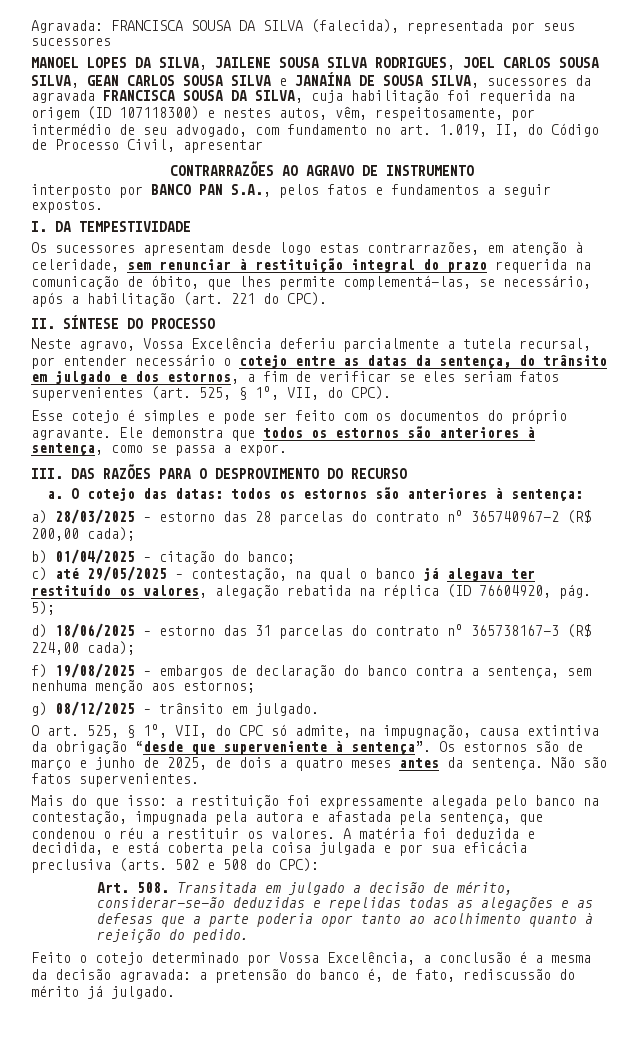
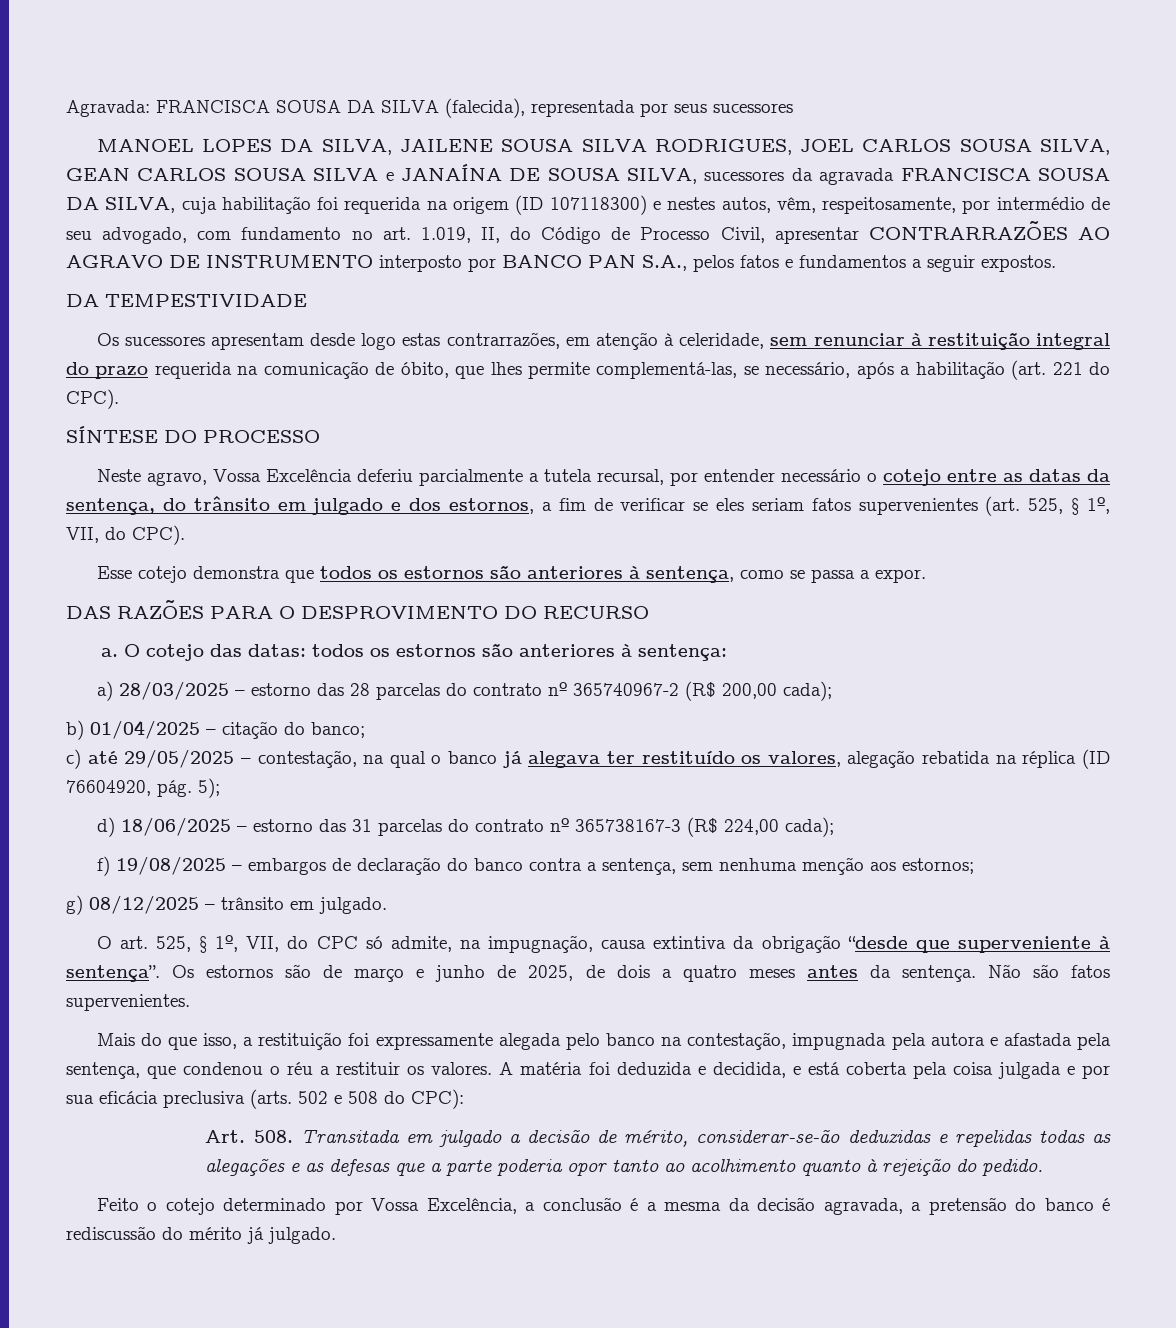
(263, 146) // -> (859, 235) none
(474, 170) // -> (373, 261) none
[31,221,47,232] I. -> (1056, 263) none
[31,318,55,329] II. -> (119, 399) none
[127,409,567,424] [31,427,143,440] é simples e pode ser feito com os documentos do próprio agravante. Ele -> (187, 574) none
[31,468,63,479] III. -> (926, 576) none
[127,795,167,806] isso: -> [203,1033,238,1049] isso,
[119,969,191,982] agravada: -> [823,1198,903,1215] agravada,
[367,968,455,982] é, de fato, -> [1101,1198,1110,1211] é

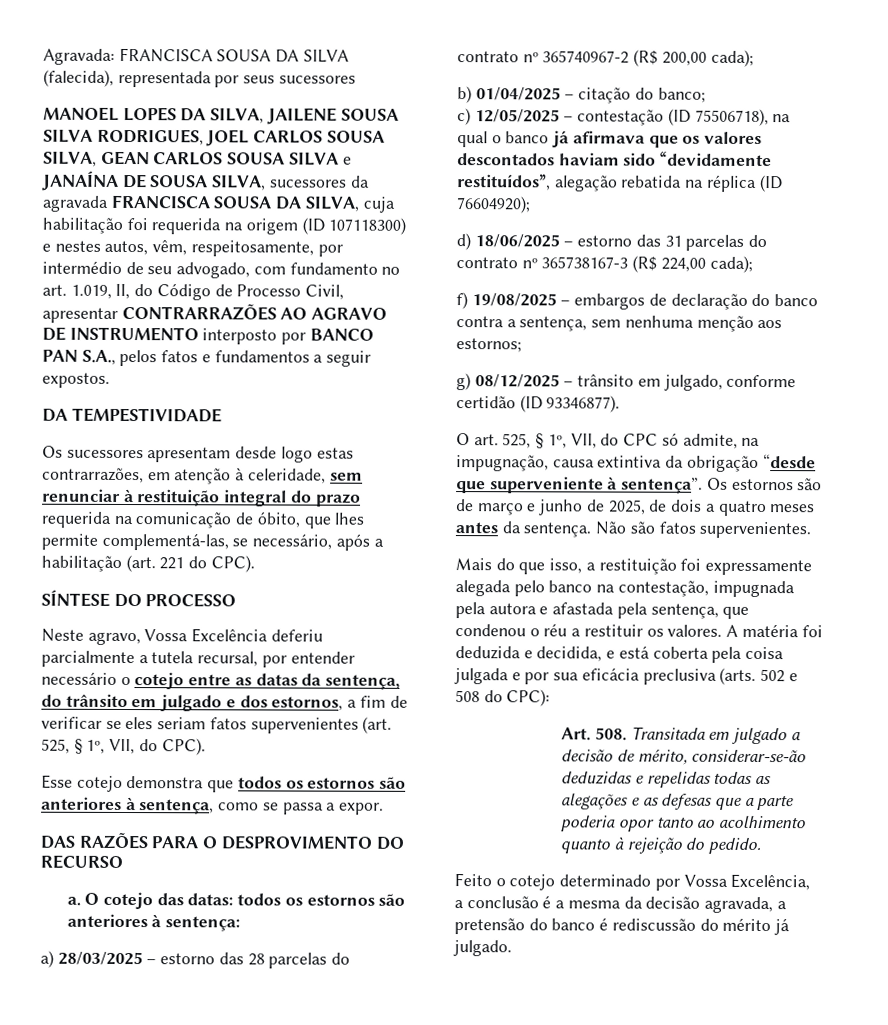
[87,749,357,768] até 29/05/2025 – contestação, -> [474,108,769,127] 12/05/2025 – contestação (ID 75506718),
[528,751,841,768] alegava ter restituído os valores, -> [572,130,763,148] [457,151,773,167] [457,174,551,191] afirmava que os valores descontados haviam sido “devidamente restituídos”,
[66,778,220,798] 76604920, pág. 5); -> [456,196,530,214] 76604920);
[319,897,387,914] julgado. -> [663,374,797,391] [456,395,621,413] julgado, conforme certidão (ID 93346877).

